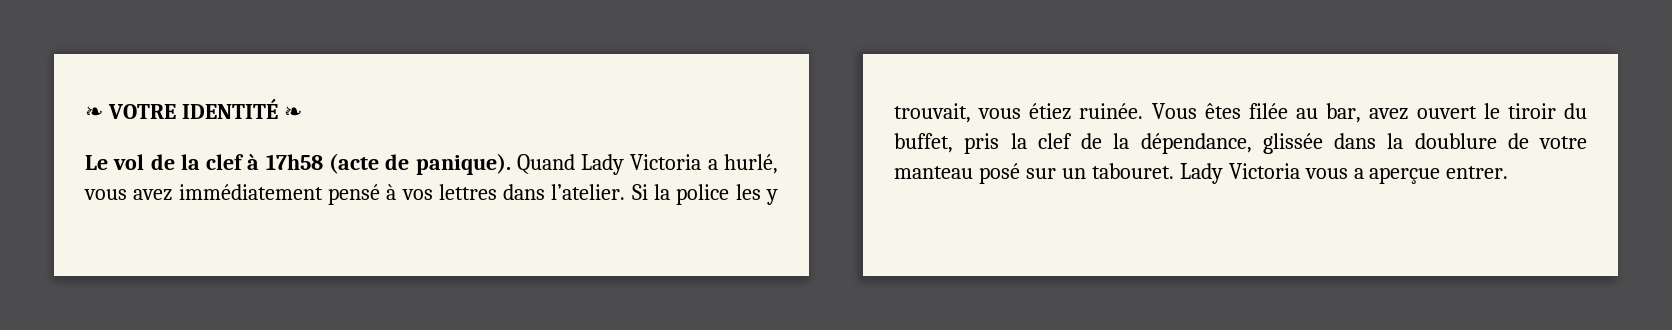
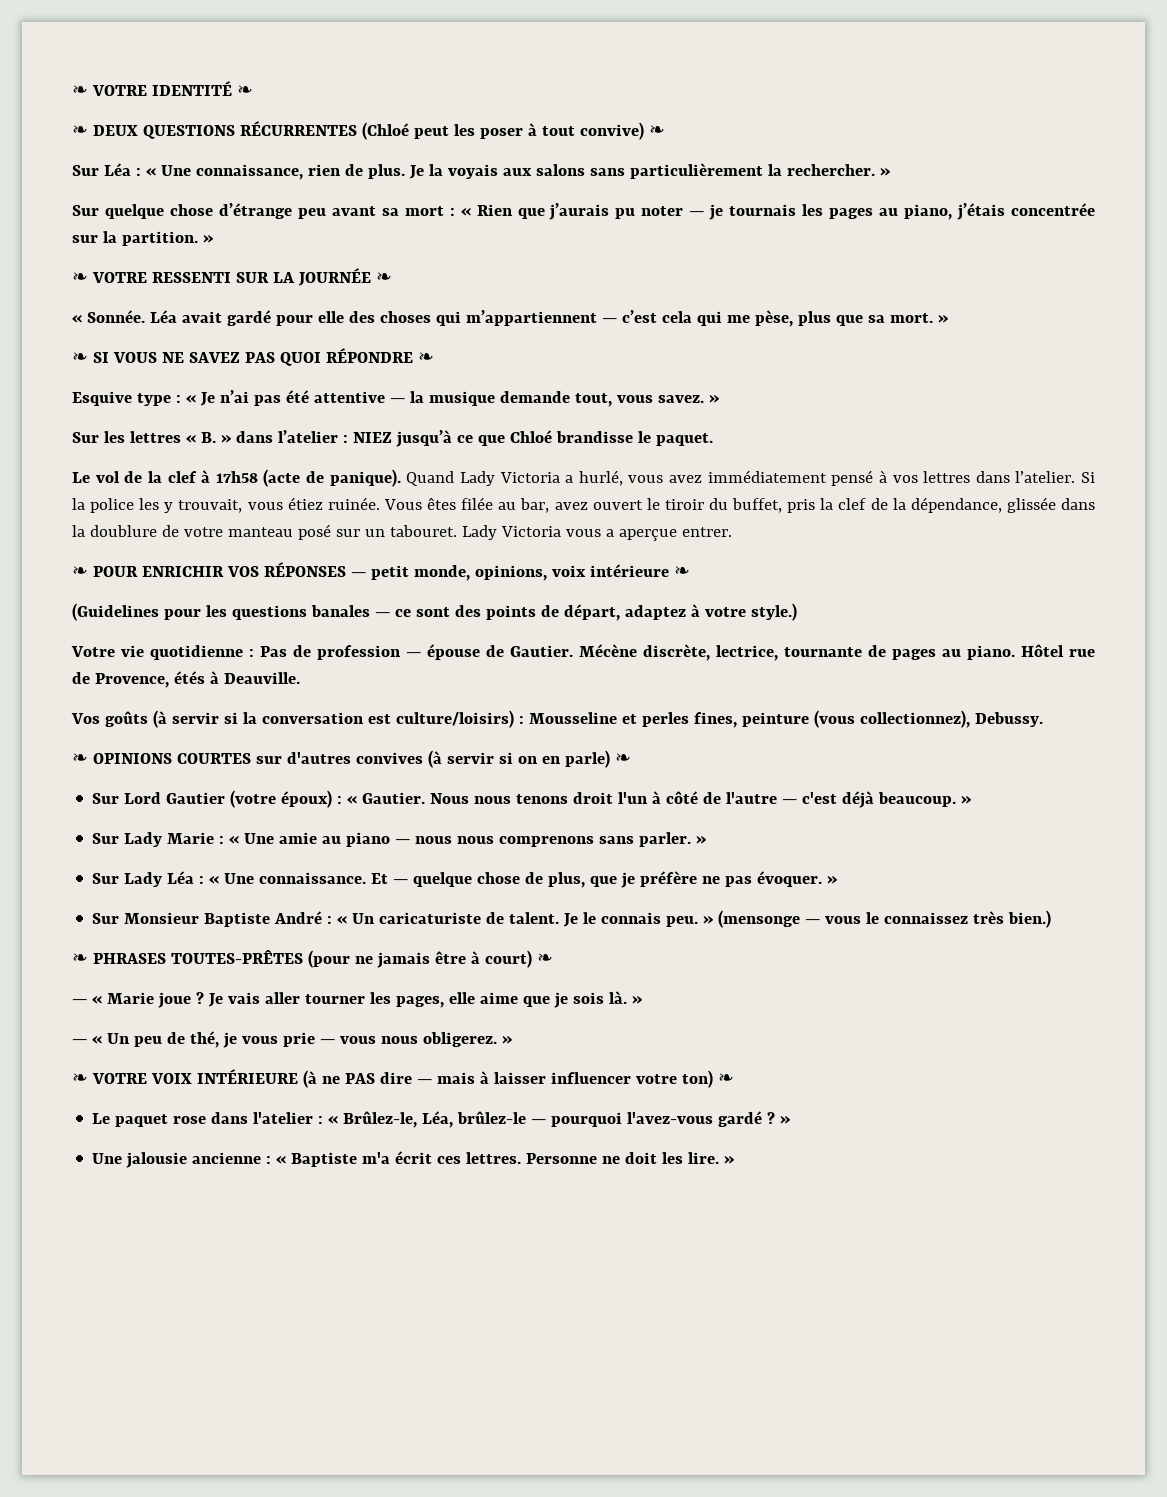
(302, 112) none -> [72,121,665,140] [72,163,890,180] [72,203,1095,220] [72,231,213,246] [72,268,392,286] [72,310,948,327] [72,348,434,366] [72,390,719,407] [72,430,713,447] // ❧ DEUX QUESTIONS RÉCURRENTES (Chloé peut les poser à tout convive) ❧ // Sur Léa : « Une connaissance, rien de plus. Je la voyais aux salons sans particulièrement la rechercher. » // Sur quelque chose d’étrange peu avant sa mort : « Rien que j’aurais pu noter — je tournais les pages au piano, j’étais concentrée sur la partition. » // ❧ VOTRE RESSENTI SUR LA JOURNÉE ❧ // « Sonnée. Léa avait gardé pour elle des choses qui m’appartiennent — c’est cela qui me pèse, plus que sa mort. » // ❧ SI VOUS NE SAVEZ PAS QUOI RÉPONDRE ❧ // Esquive type : « Je n’ai pas été attentive — la musique demande tout, vous savez. » // Sur les lettres « B. » dans l’atelier : NIEZ jusqu’à ce que Chloé brandisse le paquet.
(1509, 172) none -> [72,562,690,581] [72,603,797,621] [71,644,1095,661] [72,671,300,688] [71,710,1043,728] [72,750,631,768] [92,790,972,808] [92,832,707,847] [92,871,838,888] [92,910,1052,928] [72,950,553,968] [72,991,642,1008] [72,1031,512,1048] [72,1069,734,1088] [92,1111,791,1128] [92,1151,735,1168] // ❧ POUR ENRICHIR VOS RÉPONSES — petit monde, opinions, voix intérieure ❧ // (Guidelines pour les questions banales — ce sont des points de départ, adaptez à votre style.) // Votre vie quotidienne : Pas de profession — épouse de Gautier. Mécène discrète, lectrice, tournante de pages au piano. Hôtel rue de Provence, étés à Deauville. // Vos goûts (à servir si la conversation est culture/loisirs) : Mousseline et perles fines, peinture (vous collectionnez), Debussy. // ❧ OPINIONS COURTES sur d'autres convives (à servir si on en parle) ❧ // Sur Lord Gautier (votre époux) : « Gautier. Nous nous tenons droit l'un à côté de l'autre — c'est déjà beaucoup. » // Sur Lady Marie : « Une amie au piano — nous nous comprenons sans parler. » // Sur Lady Léa : « Une connaissance. Et — quelque chose de plus, que je préfère ne pas évoquer. » // Sur Monsieur Baptiste André : « Un caricaturiste de talent. Je le connais peu. » (mensonge — vous le connaissez très bien.) // ❧ PHRASES TOUTES-PRÊTES (pour ne jamais être à court) ❧ // — « Marie joue ? Je vais aller tourner les pages, elle aime que je sois là. » // — « Un peu de thé, je vous prie — vous nous obligerez. » // ❧ VOTRE VOIX INTÉRIEURE (à ne PAS dire — mais à laisser influencer votre ton) ❧ // Le paquet rose dans l'atelier : « Brûlez-le, Léa, brûlez-le — pourquoi l'avez-vous gardé ? » // Une jalousie ancienne : « Baptiste m'a écrit ces lettres. Personne ne doit les lire. »

